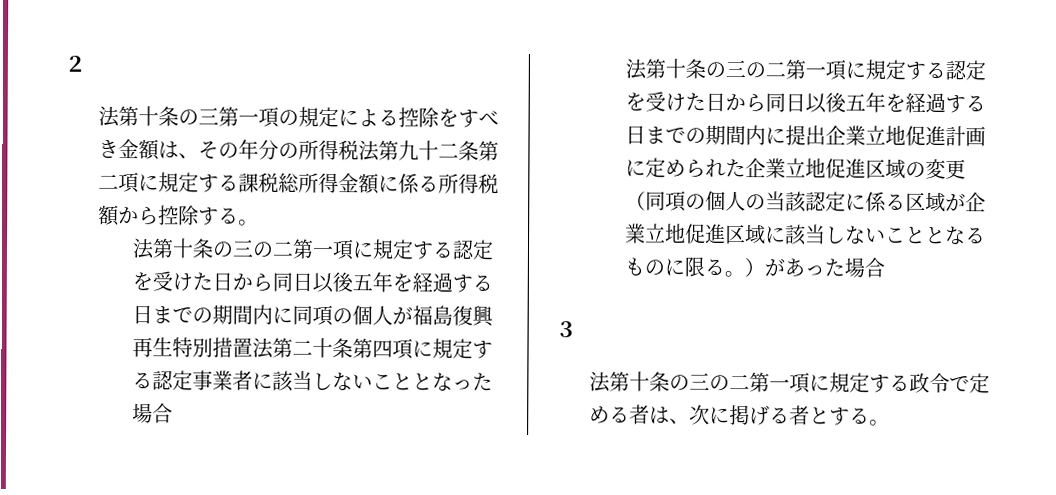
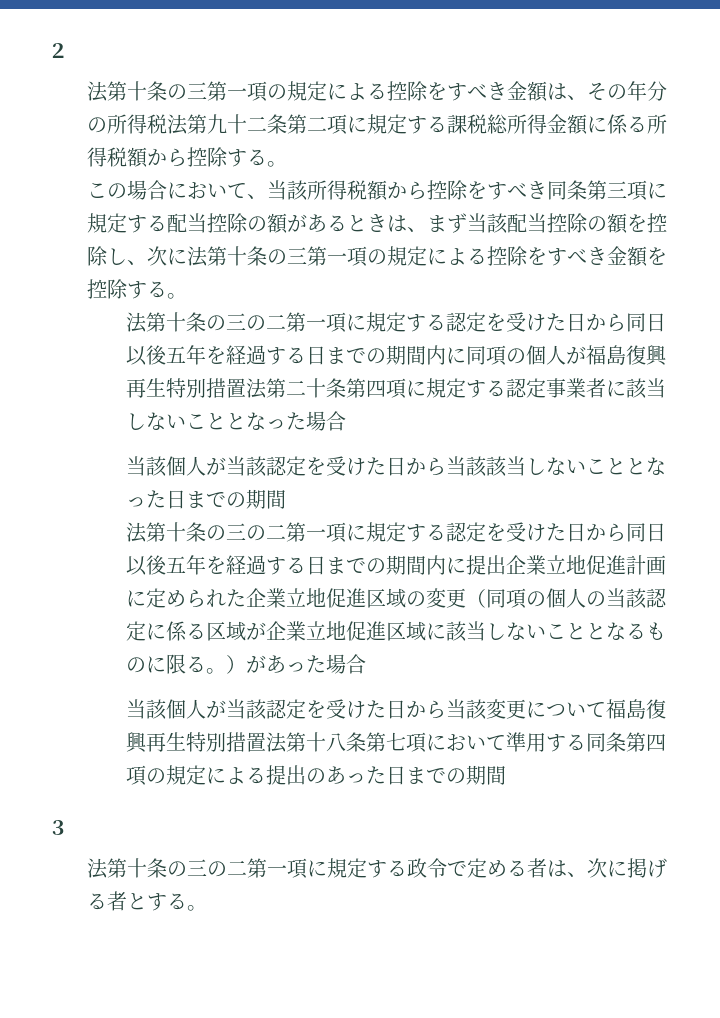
(260, 222) none -> [86,180,667,201] [86,213,667,234] [86,246,667,267] [86,279,187,299] // この場合において、当該所得税額から控除をすべき同条第三項に規定する配当控除の額があるときは、まず当該配当控除の額を控除し、次に法第十条の三第一項の規定による控除をすべき金額を控除する。
(173, 413) none -> [125,456,666,477] [125,489,286,509] // 当該個人が当該認定を受けた日から当該該当しないこととなった日までの期間
(885, 267) none -> [125,699,666,720] [125,732,666,753] [125,765,506,786] // 当該個人が当該認定を受けた日から当該変更について福島復興再生特別措置法第十八条第七項において準用する同条第四項の規定による提出のあった日までの期間

